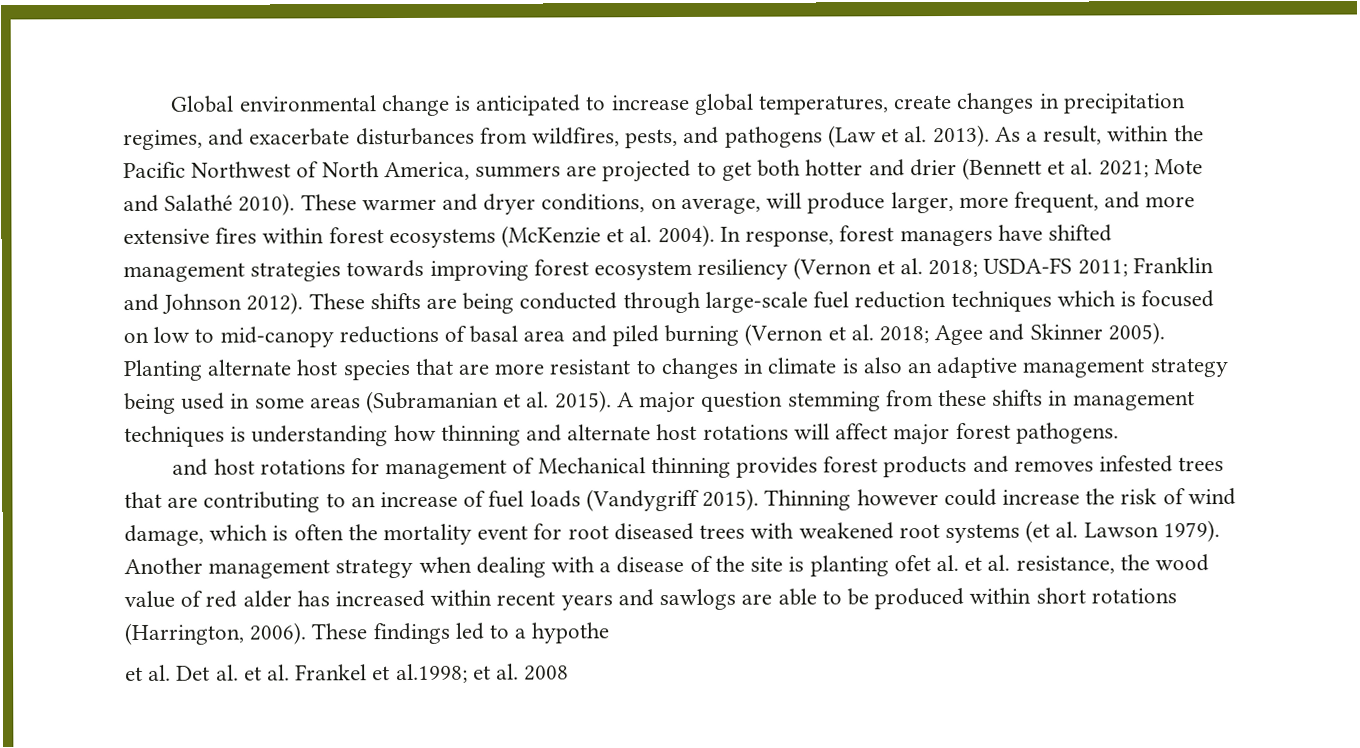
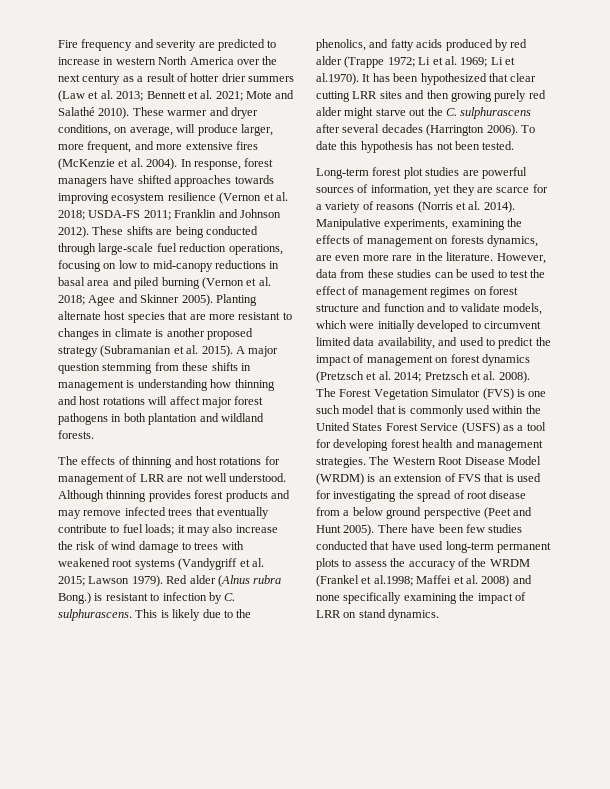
[170,92,1186,117] [123,124,1204,151] [123,157,1042,183] Global environmental change is anticipated to increase global temperatures, create changes in precipitation regimes, and exacerbate disturbances from wildfires, pests, and pathogens (Law et al. 2013). As a result, within the Pacific Northwest of North America, summers are projected to get both hotter and drier (Bennett -> [58,39,277,51] [58,56,278,65] [58,73,294,85] [58,90,186,102] Fire frequency and severity are predicted to increase in western North America over the next century as a result of hotter drier summers (Law et al. 2013; Bennett
[262,227,496,249] within forest ecosystems -> (258, 145) none
[123,258,789,283] management strategies towards improving forest ecosystem resiliency -> [174,175,274,187] [58,192,216,204] approaches towards improving ecosystem resilience
[950,290,1215,313] techniques which is focused -> [228,244,283,255] [58,260,101,272] operations, focusing
[444,325,468,342] of -> [269,261,280,269] in
[862,356,1229,379] [124,392,361,415] also an adaptive management strategy being used in some areas -> [166,328,253,340] [58,346,98,357] another proposed strategy
[124,425,225,448] techniques -> (124, 385) none
[567,424,652,441] alternate -> (77, 400) none
[1015,422,1119,444] pathogens. // -> [58,413,264,425] [58,430,94,439] [58,456,173,468] pathogens in both plantation and wildland forests. // The effects of thinning
[537,457,646,474] Mechanical -> [139,473,287,482] [58,490,104,502] LRR are not well understood. Although
[1013,455,1225,473] [124,488,997,513] removes infested trees that are contributing to an increase of fuel loads (Vandygriff 2015). Thinning however could -> [58,507,269,519] [58,524,233,536] may remove infected trees that eventually contribute to fuel loads; it may also
[124,522,694,547] damage, which is often the mortality event for root diseased -> [138,541,191,553] damage to
[1025,520,1220,543] [124,554,1209,579] [124,587,1177,611] [124,622,610,646] [125,663,570,684] (et al. Lawson 1979). Another management strategy when dealing with a disease of the site is planting ofet al. et al. resistance, the wood value of red alder has increased within recent years and sawlogs are able to be produced within short rotations (Harrington, 2006). These findings led to a hypothe // et al. Det al. et al. Frankel et al.1998; et al. 2008 -> [178,558,264,570] [58,575,282,587] [58,592,236,604] [58,609,252,621] [316,39,528,51] [316,56,515,68] [316,73,537,85] [316,90,546,102] [316,107,532,119] [316,124,535,136] [316,141,515,153] [316,167,527,179] [316,184,548,196] [316,201,515,213] [316,218,523,230] [316,235,538,247] [316,252,546,264] [316,269,546,278] [316,286,518,298] [316,303,543,315] [316,320,541,332] [316,337,551,349] [316,354,530,366] [316,371,530,383] [316,388,547,400] [316,405,541,417] [316,422,546,434] [316,439,543,451] [316,456,541,468] [316,473,541,485] [316,490,527,502] [316,507,533,519] [316,524,523,536] [316,541,551,553] [316,558,530,570] [316,575,532,587] [316,592,526,604] [316,609,440,621] (Vandygriff et al. 2015; Lawson 1979). Red alder (Alnus rubra Bong.) is resistant to infection by C. sulphurascens. This is likely due to the phenolics, and fatty acids produced by red alder (Trappe 1972; Li et al. 1969; Li et al.1970). It has been hypothesized that clear cutting LRR sites and then growing purely red alder might starve out the C. sulphurascens after several decades (Harrington 2006). To date this hypothesis has not been tested. // Long-term forest plot studies are powerful sources of information, yet they are scarce for a variety of reasons (Norris et al. 2014). Manipulative experiments, examining the effects of management on forests dynamics, are even more rare in the literature. However, data from these studies can be used to test the effect of management regimes on forest structure and function and to validate models, which were initially developed to circumvent limited data availability, and used to predict the impact of management on forest dynamics (Pretzsch et al. 2014; Pretzsch et al. 2008). The Forest Vegetation Simulator (FVS) is one such model that is commonly used within the United States Forest Service (USFS) as a tool for developing forest health and management strategies. The Western Root Disease Model (WRDM) is an extension of FVS that is used for investigating the spread of root disease from a below ground perspective (Peet and Hunt 2005). There have been few studies conducted that have used long-term permanent plots to assess the accuracy of the WRDM (Frankel et al.1998; Maffei et al. 2008) and none specifically examining the impact of LRR on stand dynamics.

